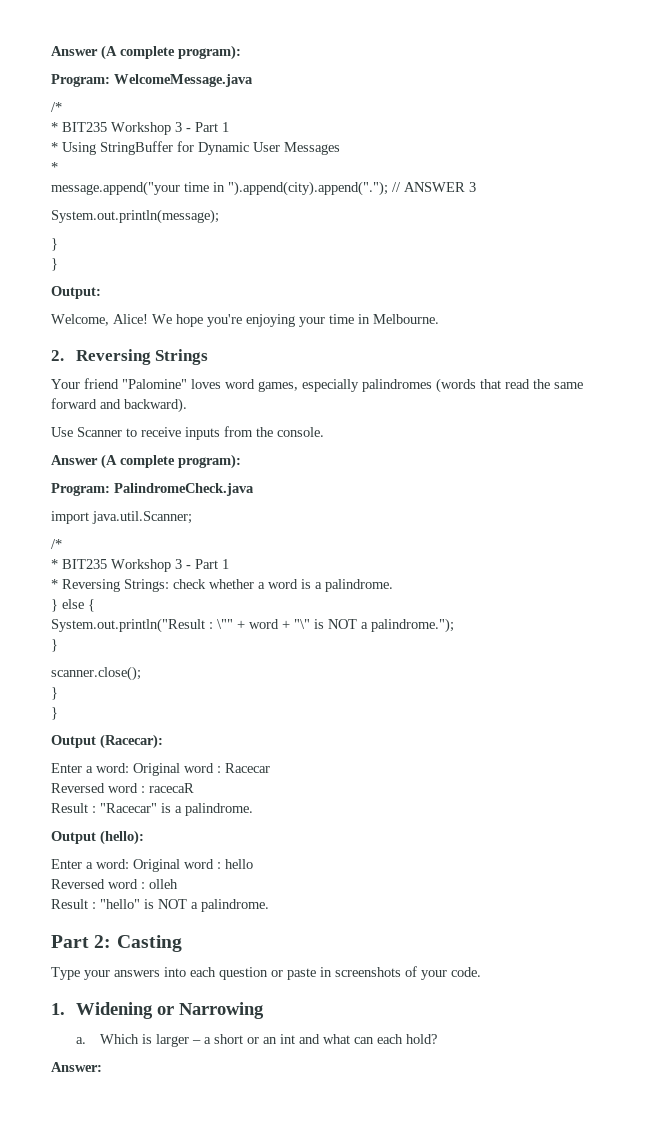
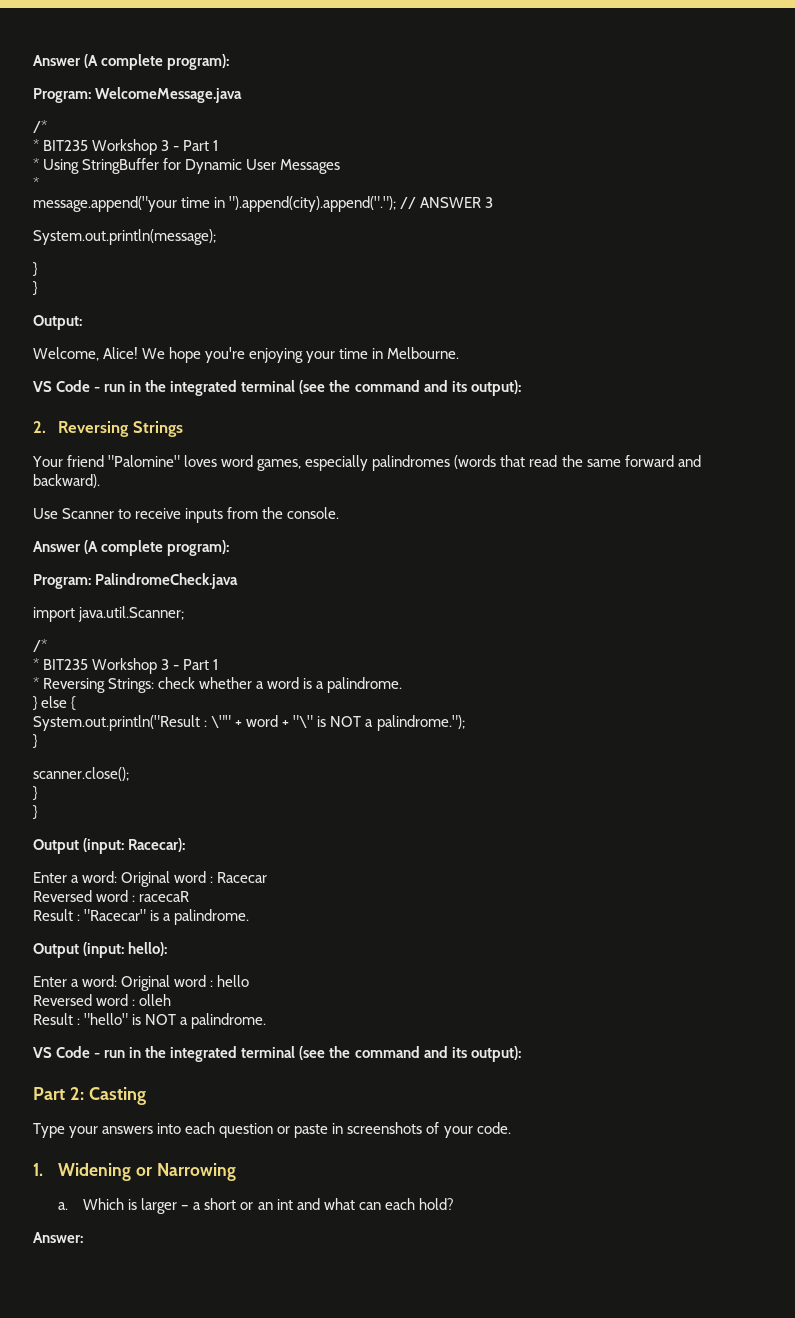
(439, 319) none -> [33,380,521,396] // VS Code - run in the integrated terminal (see the command and its output):
[100,734,163,749] (Racecar): -> [83,838,186,854] (input: Racecar):
[100,830,144,845] (hello): -> [83,942,168,958] (input: hello):
(269, 905) none -> [33,1046,521,1062] // VS Code - run in the integrated terminal (see the command and its output):

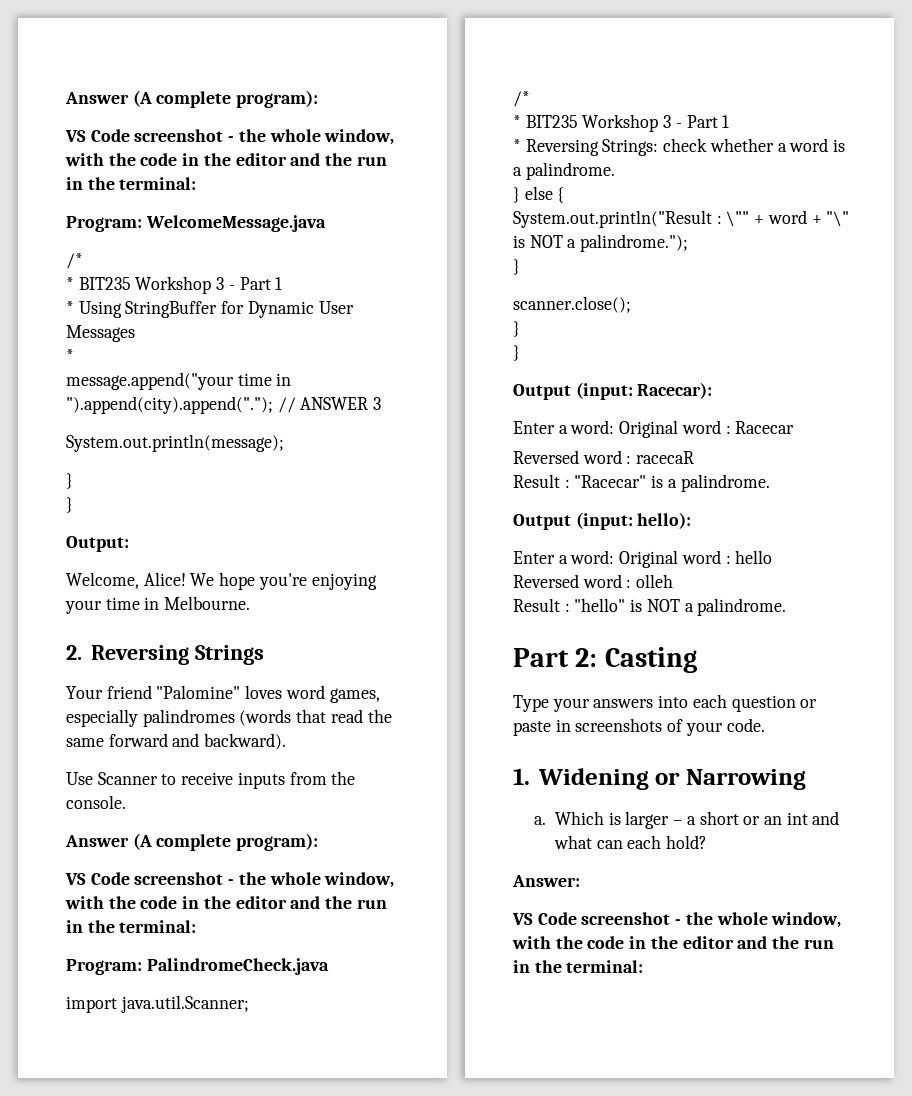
[33,54,230,70] Answer (A complete program): -> [65,90,319,108] [65,129,395,145] [65,153,387,166] [66,177,197,190] Answer (A complete program): // VS Code screenshot - the whole window, with the code in the editor and the run in the terminal:
[33,380,521,396] // VS Code - run in the integrated terminal (see the command and its output): -> (251, 603) none
(230, 548) none -> [65,872,395,888] [65,896,387,909] [66,920,197,933] // VS Code screenshot - the whole window, with the code in the editor and the run in the terminal:
[33,1046,521,1062] // VS Code - run in the integrated terminal (see the command and its output): -> (787, 607) none
(83, 1237) none -> [512,912,842,928] [512,936,834,949] [513,960,644,973] // VS Code screenshot - the whole window, with the code in the editor and the run in the terminal:

